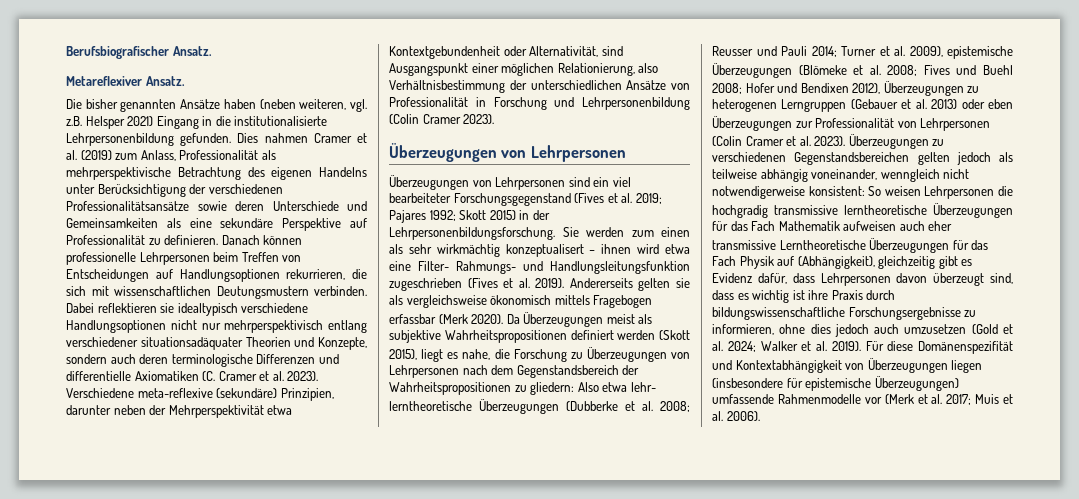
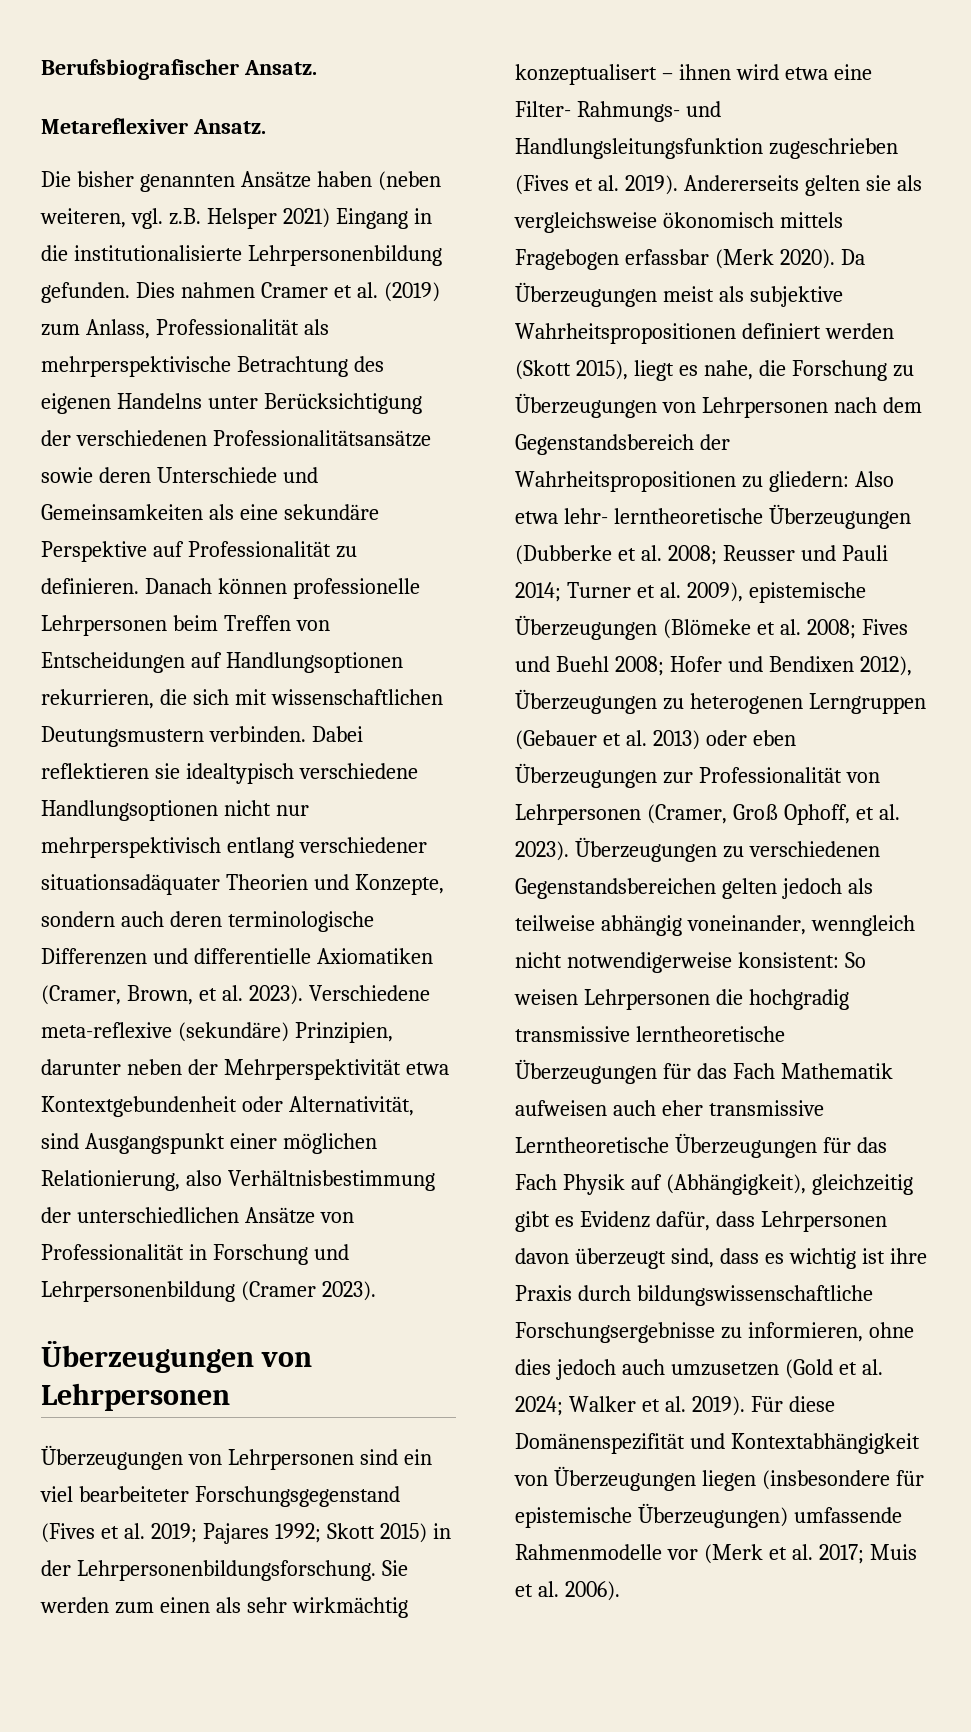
[202,371,257,381] (C. Cramer -> [41,985,193,1005] (Cramer, Brown,
[389,114,461,124] (Colin Cramer -> [240,1281,316,1301] (Cramer
[712,136,784,146] (Colin Cramer -> [646,804,850,825] (Cramer, Groß Ophoff,

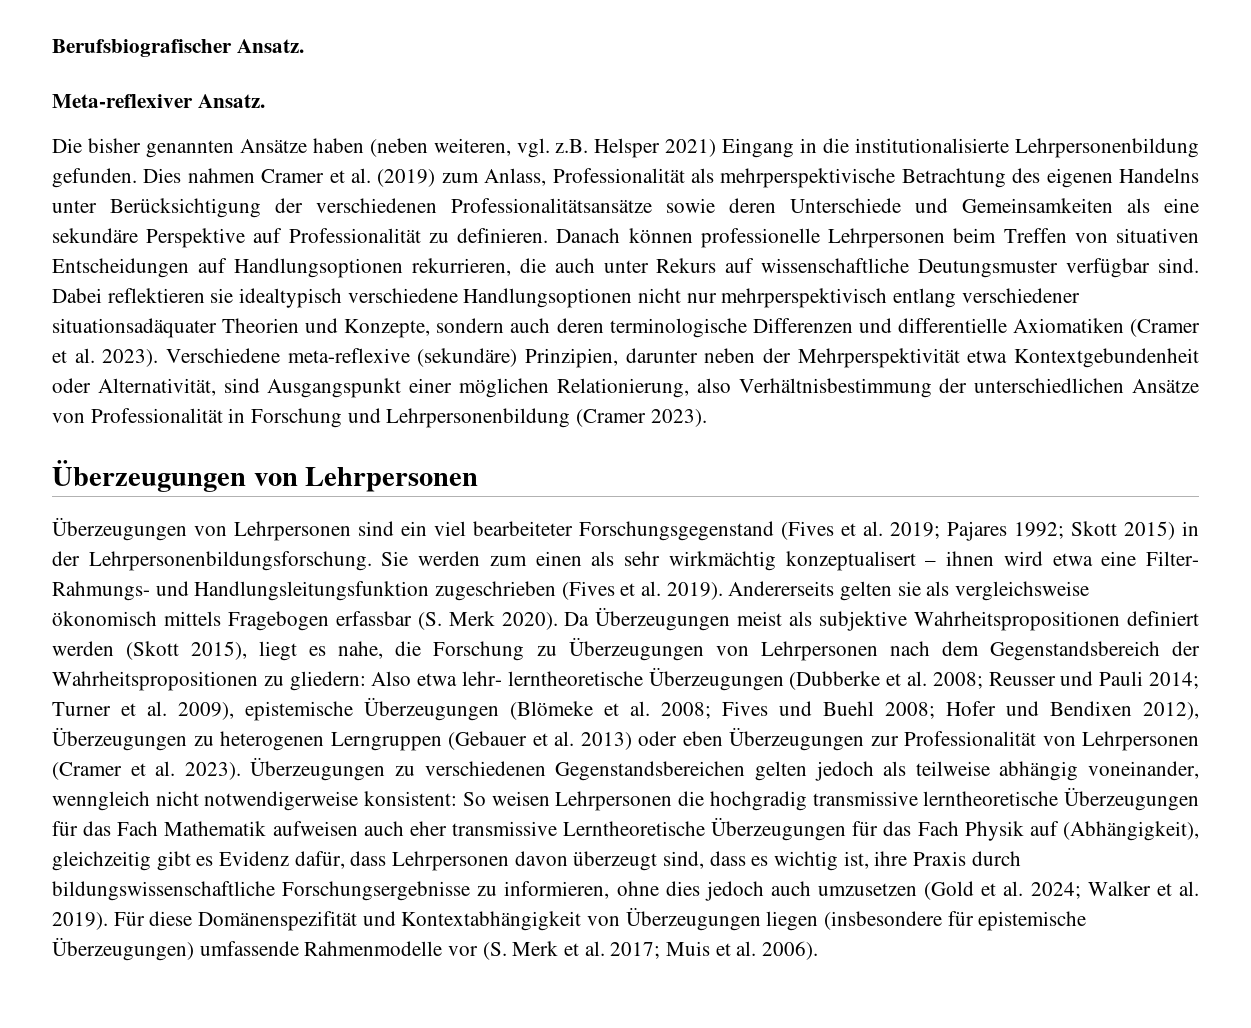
[41,118,188,134] Metareflexiver -> [52,94,193,108] Meta-reflexiver
(330, 625) none -> [1116,228,1200,243] situativen
[192,689,443,705] [41,726,306,747] sich mit wissenschaftlichen Deutungsmustern verbinden. -> [554,258,1199,278] auch unter Rekurs auf wissenschaftliche Deutungsmuster verfügbar sind.
[41,985,193,1005] (Cramer, Brown, -> [1130,319,1201,337] (Cramer
[714,249,774,269] (Merk -> [417,611,495,630] (S. Merk
[646,804,850,825] (Cramer, Groß Ophoff, -> [52,762,122,780] (Cramer
[861,1248,885,1264] ist -> [843,851,869,869] ist,
[703,1544,763,1564] (Merk -> [482,941,559,960] (S. Merk

